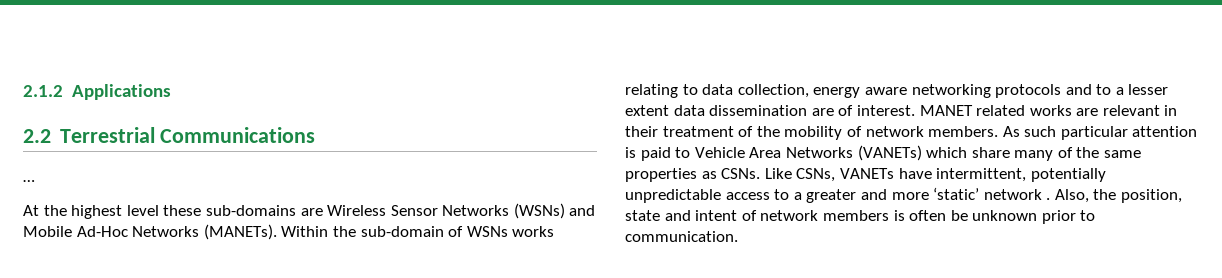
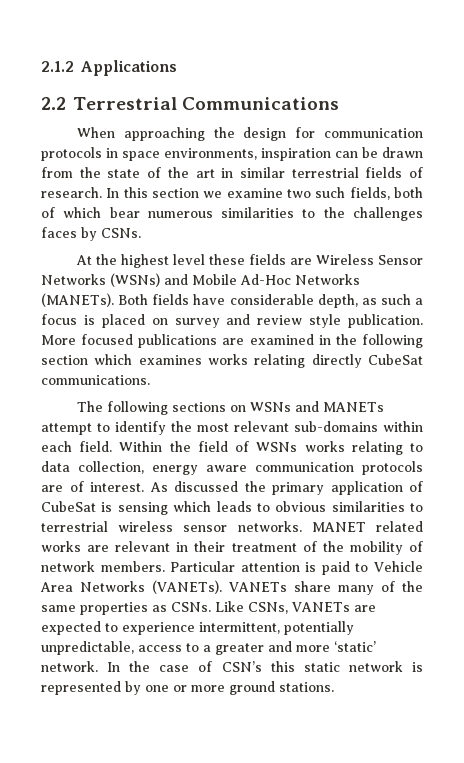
[23,180,35,182] … -> [76,127,423,141] [41,147,423,161] [41,167,423,178] [41,187,423,200] [41,207,423,221] [41,227,141,241] When approaching the design for communication protocols in space environments, inspiration can be drawn from the state of the art in similar terrestrial fields of research. In this section we examine two such fields, both of which bear numerous similarities to the challenges faces by CSNs.
[205,205,296,216] sub-domains -> [248,254,286,265] fields
(277, 232) none -> [118,294,423,308] [41,314,423,328] [41,334,424,348] [41,354,423,368] [41,375,150,385] [76,401,384,415] [41,421,423,435] [41,441,113,452] Both fields have considerable depth, as such a focus is placed on survey and review style publication. More focused publications are examined in the following section which examines works relating directly CubeSat communications. // The following sections on WSNs and MANETs attempt to identify the most relevant sub-domains within each field.
[360,226,444,237] sub-domain -> [197,441,228,452] field
[911,84,1169,98] [625,105,915,116] networking protocols and to a lesser extent data dissemination are of interest. -> [255,461,423,475] [41,481,423,495] [41,501,423,515] [41,521,302,532] communication protocols are of interest. As discussed the primary application of CubeSat is sensing which leads to obvious similarities to terrestrial wireless sensor networks.
[1002,126,1128,140] As such particular -> [170,561,236,572] Particular
[857,145,968,161] (VANETs) which -> [152,580,287,594] (VANETs). VANETs
[898,168,932,179] have -> [354,605,376,612] [41,621,195,635] are expected to experience
[625,189,721,203] unpredictable -> [41,641,134,655] unpredictable,
[983,189,1183,203] [625,210,1096,224] [625,231,738,242] network . Also, the position, state and intent of network members is often be unknown prior to communication. -> [41,661,423,672] [41,681,334,695] network. In the case of CSN’s this static network is represented by one or more ground stations.

